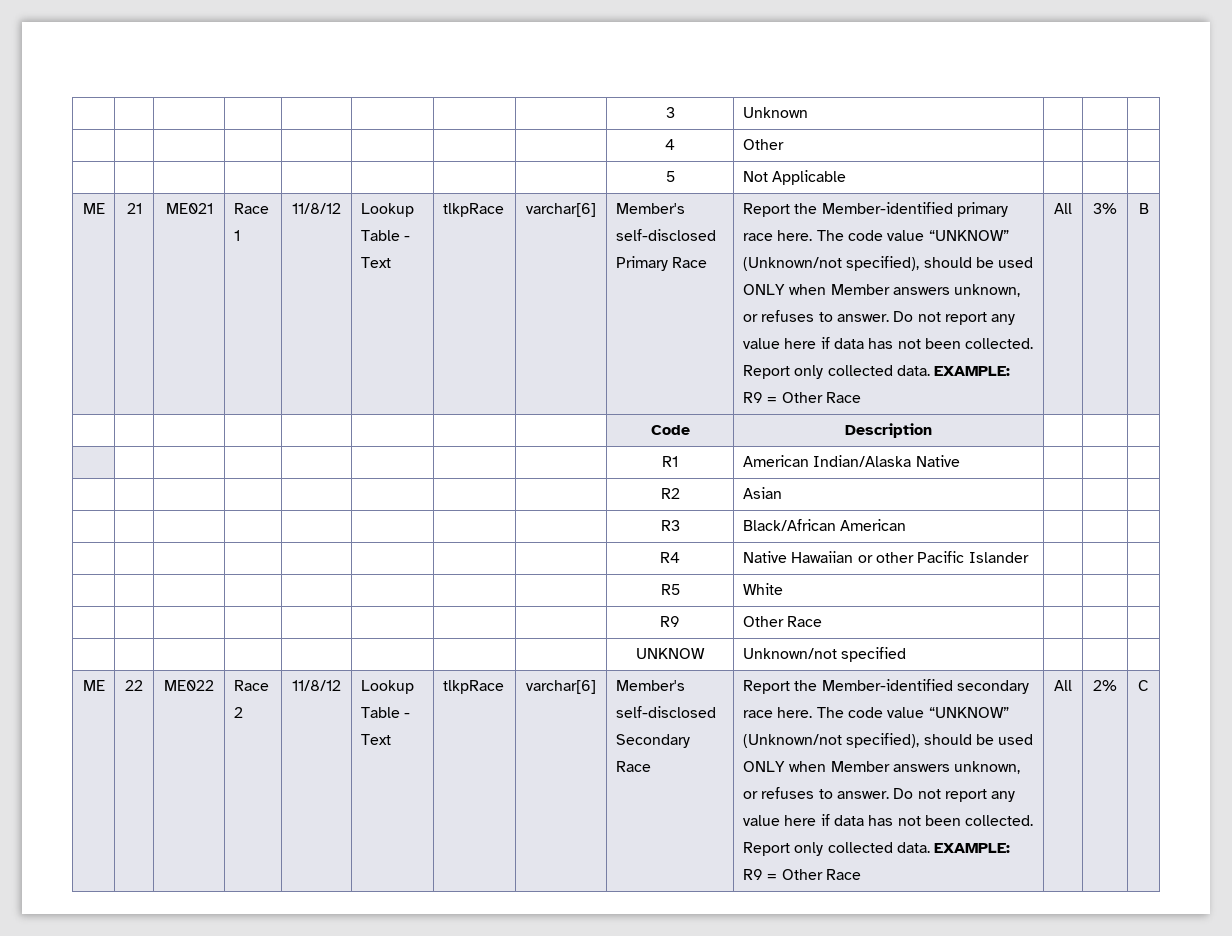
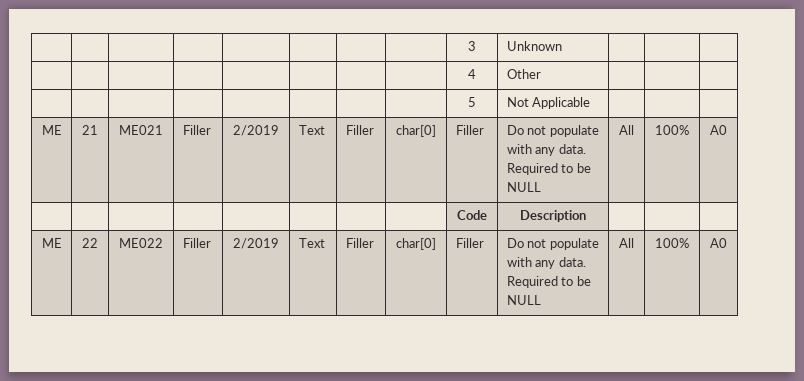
[233,203,269,214] [233,230,240,241] [292,203,341,214] [360,203,414,217] [360,230,411,241] [360,257,391,268] [442,203,504,217] [526,203,596,217] [615,203,685,214] [615,229,716,241] [615,256,708,271] [742,202,1008,217] [742,230,1009,241] [742,256,1034,271] [742,284,1021,297] [742,310,1016,325] [742,337,1034,349] [742,365,1011,379] [742,392,861,403] [1054,203,1072,214] [1093,203,1117,214] [1138,203,1149,214] Race 1 | 11/8/12 | Lookup Table - Text | tlkpRace | varchar[6] | Member's self-disclosed Primary Race | Report the Member-identified primary race here. The code value “UNKNOW” (Unknown/not specified), should be used ONLY when Member answers unknown, or refuses to answer. Do not report any value here if data has not been collected. Report only collected data. EXAMPLE: R9 = Other Race | All | 3% | B -> [182,125,211,135] [233,125,279,136] [298,125,325,135] [345,125,374,135] [396,125,436,137] [455,125,484,135] [506,125,599,137] [506,144,586,156] [506,163,591,175] [506,182,541,192] [619,125,634,135] [655,125,689,135] [710,125,727,135] Filler | 2/2019 | Text | Filler | char[0] | Filler | Do not populate with any data. Required to be NULL | All | 100% | A0
[662,456,678,467] [742,455,960,467] [660,488,680,499] [742,487,782,499] [660,520,680,531] [742,519,907,531] [660,552,680,563] [742,551,1029,563] [660,584,680,595] [742,583,783,595] [660,616,680,627] [742,616,823,627] [636,648,705,659] [742,647,907,662] [82,680,105,691] [125,680,143,691] [164,680,214,691] [233,680,269,691] [233,707,243,718] [292,680,341,691] [360,680,414,694] [360,707,411,718] [360,734,391,745] [442,680,504,694] [526,680,596,694] [615,680,685,691] [615,706,716,718] [615,734,690,748] [615,761,651,772] [742,679,1029,694] [742,707,1009,718] [742,733,1034,748] [742,761,1021,774] [742,787,1016,802] [742,814,1034,826] [742,842,1011,856] [742,869,861,880] [1054,680,1072,691] [1093,680,1117,691] [1138,680,1149,691] | | | | | | | | R1 | American Indian/Alaska Native | | | // | | | | | | | | R2 | Asian | | | // | | | | | | | | R3 | Black/African American | | | // | | | | | | | | R4 | Native Hawaiian or other Pacific Islander | | | // | | | | | | | | R5 | White | | | // | | | | | | | | R9 | Other Race | | | // | | | | | | | | UNKNOW | Unknown/not specified | | | // ME | 22 | ME022 | Race 2 | 11/8/12 | Lookup Table - Text | tlkpRace | varchar[6] | Member's self-disclosed Secondary Race | Report the Member-identified secondary race here. The code value “UNKNOW” (Unknown/not specified), should be used ONLY when Member answers unknown, or refuses to answer. Do not report any value here if data has not been collected. Report only collected data. EXAMPLE: R9 = Other Race | All | 2% | C -> [41,238,62,248] [82,238,98,248] [119,238,163,248] [182,238,211,248] [233,238,279,249] [298,238,325,248] [345,238,374,248] [396,238,436,250] [455,238,484,248] [506,238,599,250] [506,257,586,269] [506,276,591,288] [506,295,541,305] [619,238,634,248] [655,238,689,248] [710,238,727,248] ME | 22 | ME022 | Filler | 2/2019 | Text | Filler | char[0] | Filler | Do not populate with any data. Required to be NULL | All | 100% | A0

